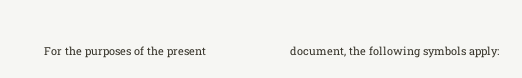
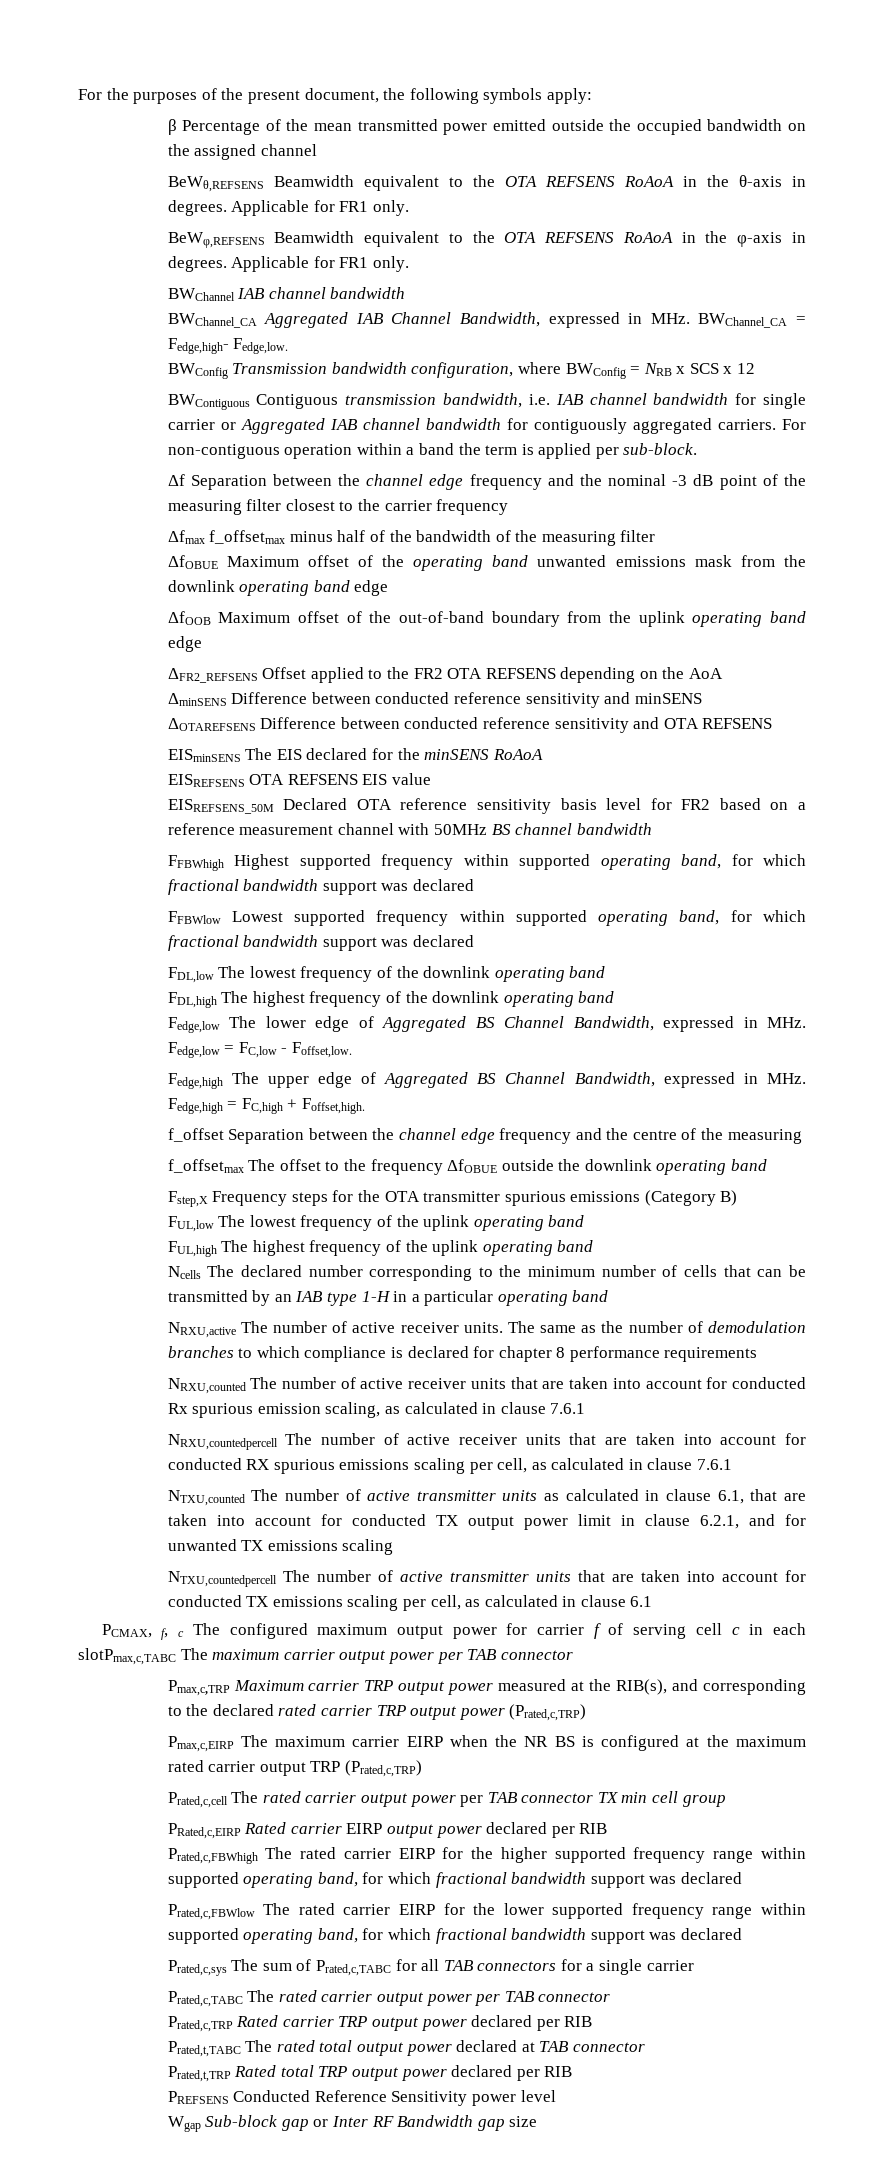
(499, 52) none -> [167,119,806,135] [167,144,317,160] [167,175,807,192] [167,200,409,216] [167,231,806,248] [167,256,409,272] [167,287,406,301] [167,312,806,328] [167,338,289,354] [167,362,756,379] [167,393,806,410] [167,418,806,434] [167,443,698,459] [167,474,807,490] [167,499,509,515] [167,530,656,546] [167,555,807,571] [167,580,389,596] [167,611,806,627] [167,636,202,652] [167,667,724,683] [167,692,702,708] [167,717,773,733] [167,748,543,762] [167,773,431,787] [167,798,806,814] [167,823,652,835] [167,854,806,871] [167,879,474,895] [167,910,806,926] [167,935,474,951] [167,966,606,983] [167,991,615,1008] [167,1016,806,1033] [167,1042,352,1058] [167,1072,807,1089] [167,1098,365,1114] [167,1128,802,1144] [167,1159,768,1175] [167,1190,738,1207] [167,1215,585,1232] [167,1240,594,1257] [167,1265,806,1281] [167,1290,609,1306] [167,1321,806,1338] [167,1346,758,1362] [167,1377,806,1394] [167,1402,586,1418] [167,1433,806,1450] [167,1458,733,1474] [167,1489,806,1506] [167,1514,806,1530] [167,1539,394,1555] [167,1570,806,1587] [167,1595,653,1611] [101,1623,806,1640] [78,1648,573,1665] [167,1679,806,1696] [167,1704,587,1721] [167,1735,807,1752] [167,1760,422,1777] [167,1791,726,1808] [167,1822,608,1839] [167,1847,806,1864] [167,1872,742,1888] [167,1903,806,1920] [167,1928,742,1944] [167,1959,694,1976] [167,1990,611,2007] [167,2015,593,2032] [167,2040,645,2057] [167,2065,573,2082] [167,2090,556,2106] [167,2115,538,2132] // β Percentage of the mean transmitted power emitted outside the occupied bandwidth on the assigned channel // BeWθ,REFSENS Beamwidth equivalent to the OTA REFSENS RoAoA in the θ-axis in degrees. Applicable for FR1 only. // BeWφ,REFSENS Beamwidth equivalent to the OTA REFSENS RoAoA in the φ-axis in degrees. Applicable for FR1 only. // BWChannel IAB channel bandwidth // BWChannel_CA Aggregated IAB Channel Bandwidth, expressed in MHz. BWChannel_CA = Fedge,high- Fedge,low. // BWConfig Transmission bandwidth configuration, where BWConfig = NRB x SCS x 12 // BWContiguous Contiguous transmission bandwidth, i.e. IAB channel bandwidth for single carrier or Aggregated IAB channel bandwidth for contiguously aggregated carriers. For non-contiguous operation within a band the term is applied per sub-block. // Δf Separation between the channel edge frequency and the nominal -3 dB point of the measuring filter closest to the carrier frequency // Δfmax f_offsetmax minus half of the bandwidth of the measuring filter // ΔfOBUE Maximum offset of the operating band unwanted emissions mask from the downlink operating band edge // ΔfOOB Maximum offset of the out-of-band boundary from the uplink operating band edge // ΔFR2_REFSENS Offset applied to the FR2 OTA REFSENS depending on the AoA // ΔminSENS Difference between conducted reference sensitivity and minSENS // ΔOTAREFSENS Difference between conducted reference sensitivity and OTA REFSENS // EISminSENS The EIS declared for the minSENS RoAoA // EISREFSENS OTA REFSENS EIS value // EISREFSENS_50M Declared OTA reference sensitivity basis level for FR2 based on a reference measurement channel with 50MHz BS channel bandwidth // FFBWhigh Highest supported frequency within supported operating band, for which fractional bandwidth support was declared // FFBWlow Lowest supported frequency within supported operating band, for which fractional bandwidth support was declared // FDL,low The lowest frequency of the downlink operating band // FDL,high The highest frequency of the downlink operating band // Fedge,low The lower edge of Aggregated BS Channel Bandwidth, expressed in MHz. Fedge,low = FC,low - Foffset,low. // Fedge,high The upper edge of Aggregated BS Channel Bandwidth, expressed in MHz. Fedge,high = FC,high + Foffset,high. // f_offset Separation between the channel edge frequency and the centre of the measuring // f_offsetmax The offset to the frequency ΔfOBUE outside the downlink operating band // Fstep,X Frequency steps for the OTA transmitter spurious emissions (Category B) // FUL,low The lowest frequency of the uplink operating band // FUL,high The highest frequency of the uplink operating band // Ncells The declared number corresponding to the minimum number of cells that can be transmitted by an IAB type 1-H in a particular operating band // NRXU,active The number of active receiver units. The same as the number of demodulation branches to which compliance is declared for chapter 8 performance requirements // NRXU,counted The number of active receiver units that are taken into account for conducted Rx spurious emission scaling, as calculated in clause 7.6.1 // NRXU,countedpercell The number of active receiver units that are taken into account for conducted RX spurious emissions scaling per cell, as calculated in clause 7.6.1 // NTXU,counted The number of active transmitter units as calculated in clause 6.1, that are taken into account for conducted TX output power limit in clause 6.2.1, and for unwanted TX emissions scaling // NTXU,countedpercell The number of active transmitter units that are taken into account for conducted TX emissions scaling per cell, as calculated in clause 6.1 // PCMAX, f, c The configured maximum output power for carrier f of serving cell c in each slotPmax,c,TABC The maximum carrier output power per TAB connector // Pmax,c,TRP Maximum carrier TRP output power measured at the RIB(s), and corresponding to the declared rated carrier TRP output power (Prated,c,TRP) // Pmax,c,EIRP The maximum carrier EIRP when the NR BS is configured at the maximum rated carrier output TRP (Prated,c,TRP) // Prated,c,cell The rated carrier output power per TAB connector TX min cell group // PRated,c,EIRP Rated carrier EIRP output power declared per RIB // Prated,c,FBWhigh The rated carrier EIRP for the higher supported frequency range within supported operating band, for which fractional bandwidth support was declared // Prated,c,FBWlow The rated carrier EIRP for the lower supported frequency range within supported operating band, for which fractional bandwidth support was declared // Prated,c,sys The sum of Prated,c,TABC for all TAB connectors for a single carrier // Prated,c,TABC The rated carrier output power per TAB connector // Prated,c,TRP Rated carrier TRP output power declared per RIB // Prated,t,TABC The rated total output power declared at TAB connector // Prated,t,TRP Rated total TRP output power declared per RIB // PREFSENS Conducted Reference Sensitivity power level // Wgap Sub-block gap or Inter RF Bandwidth gap size

